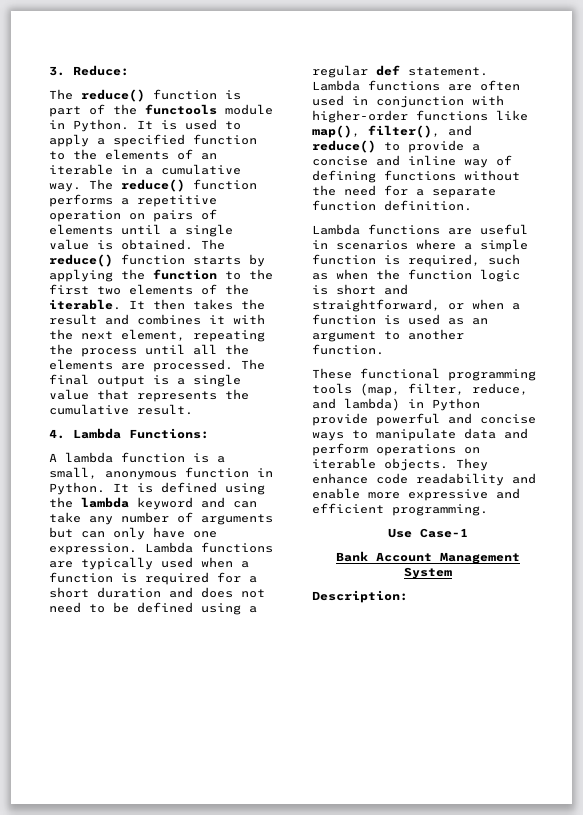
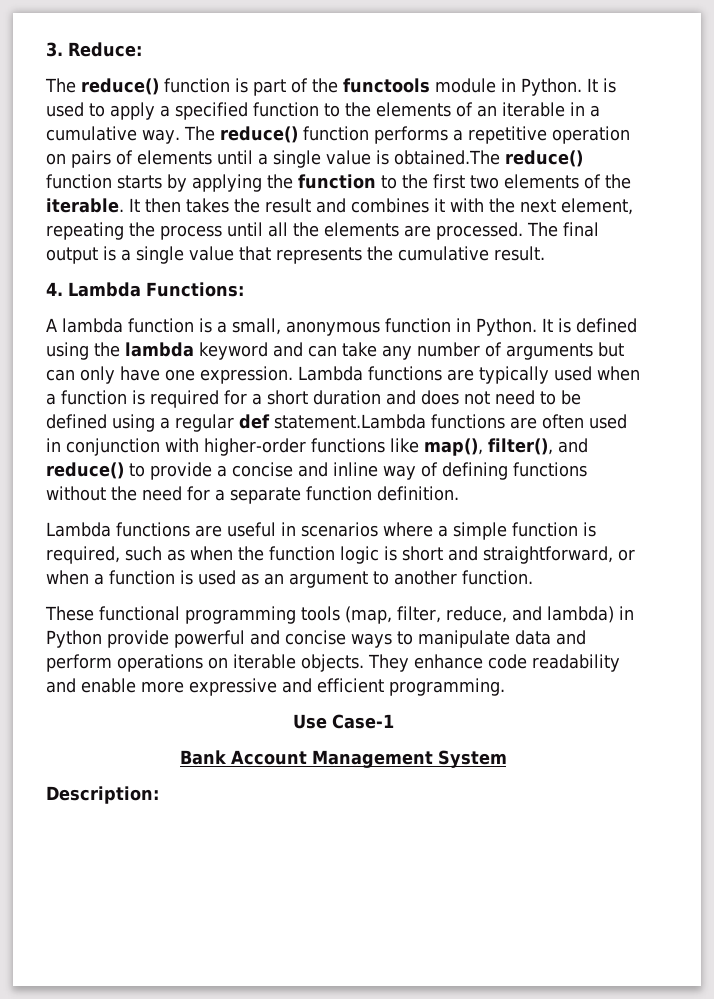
[121,239,225,250] obtained. The -> [394,150,500,165] obtained.The
[408,67,488,76] [312,80,360,91] statement. Lambda -> [274,414,426,429] statement.Lambda

